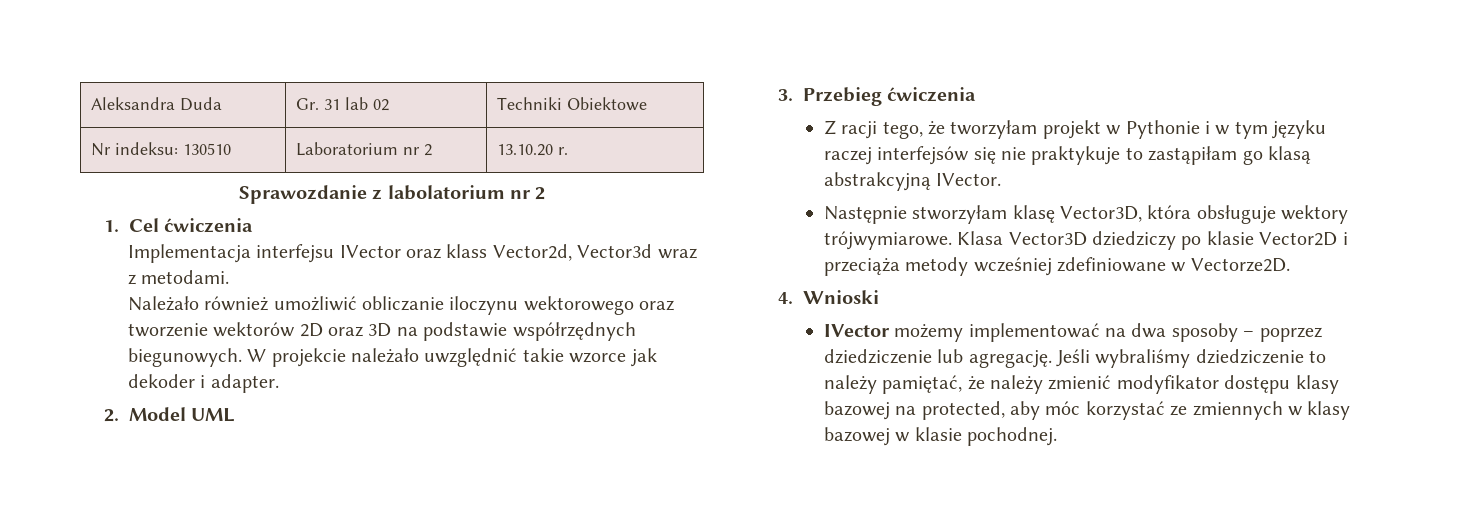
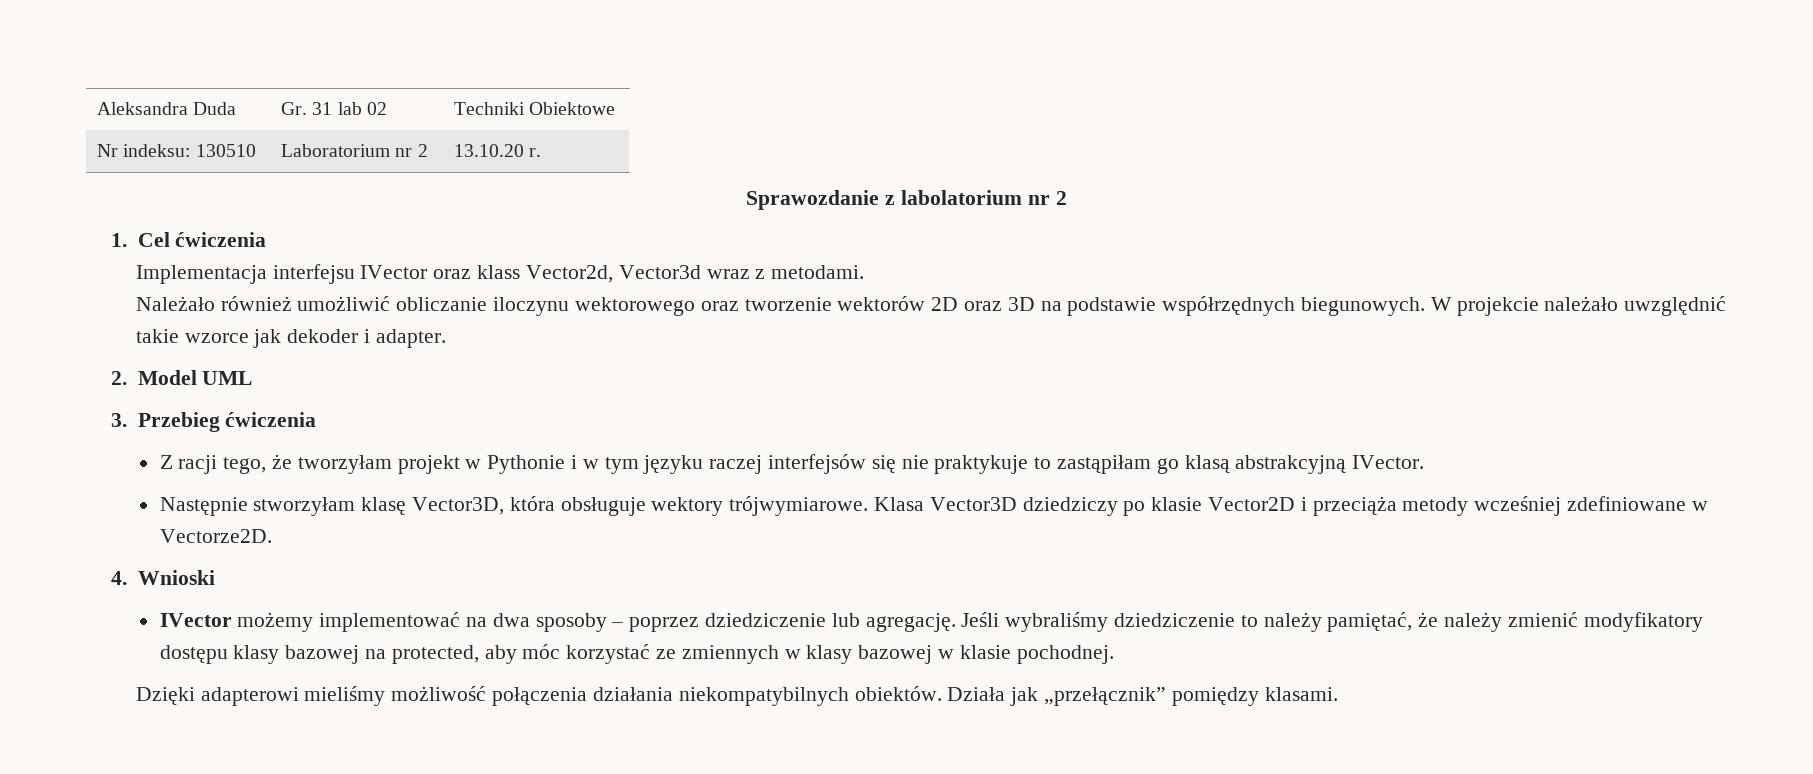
[1116,375,1219,394] modyfikator -> [1583,612,1703,632] modyfikatory
(1058, 436) none -> [135,686,1338,706] // Dzięki adapterowi mieliśmy możliwość połączenia działania niekompatybilnych obiektów. Działa jak „przełącznik” pomiędzy klasami.

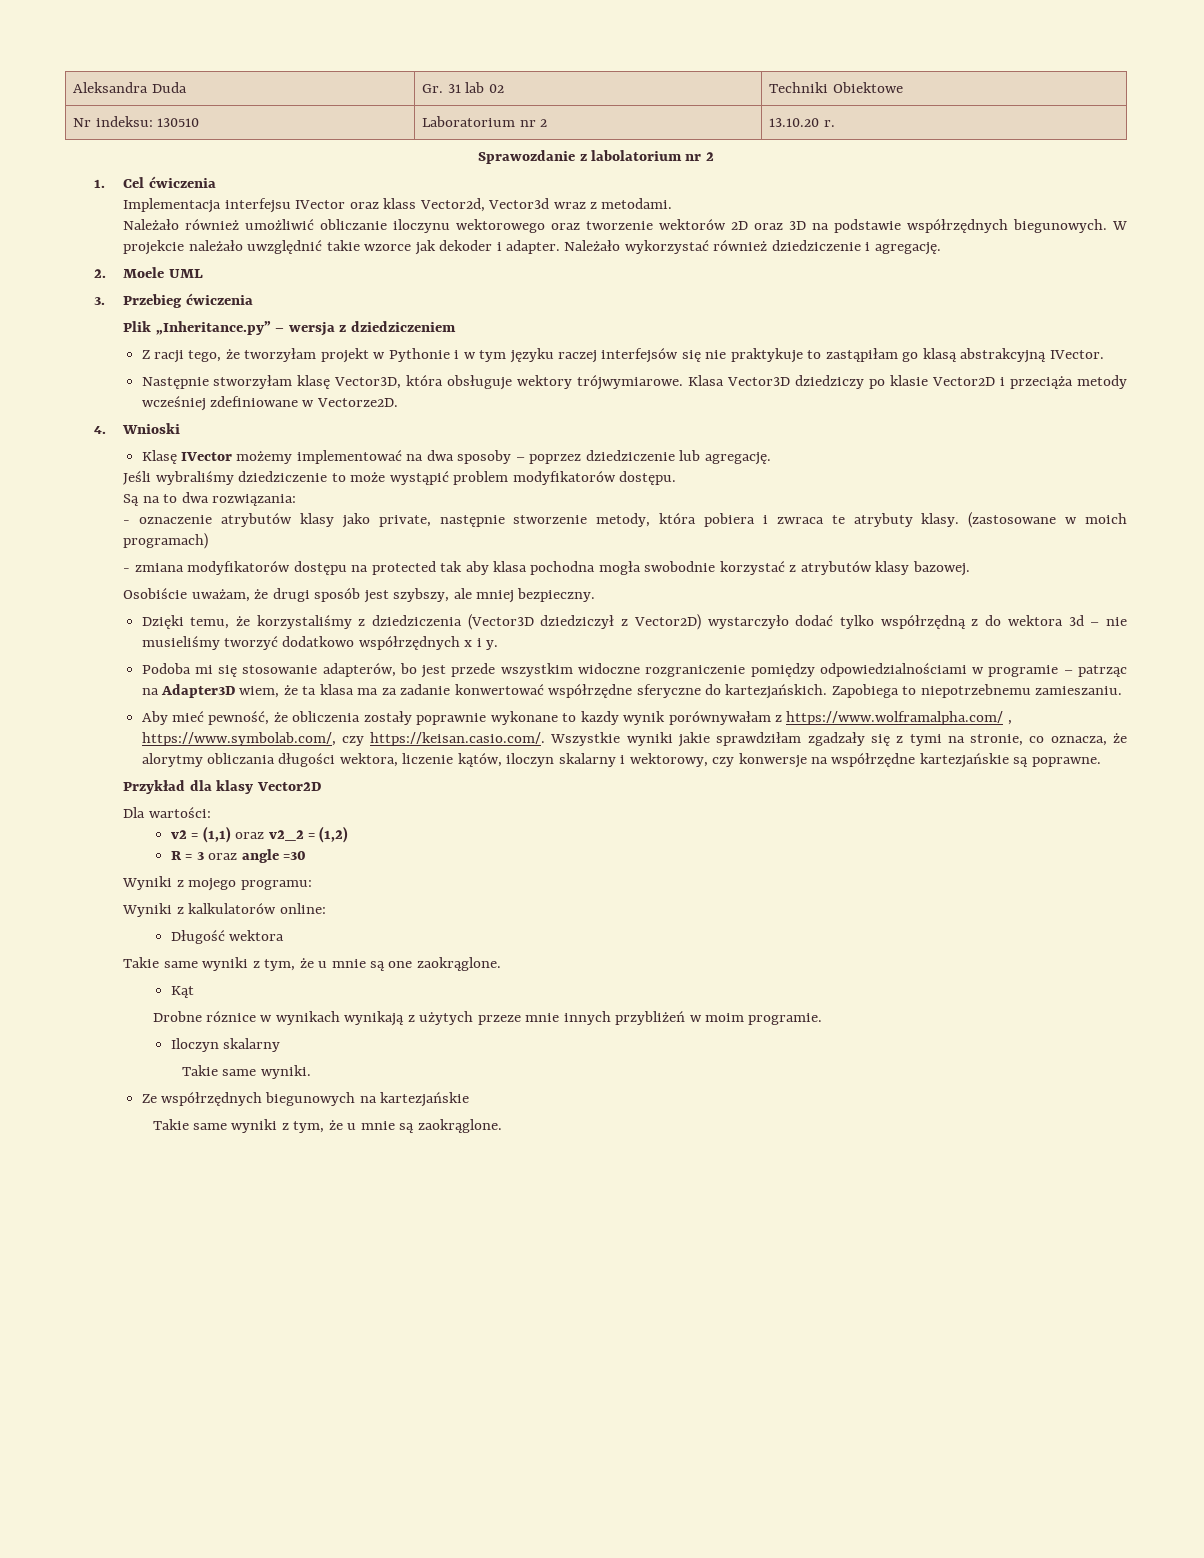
(446, 338) none -> [564,240,941,255] Należało wykorzystać również dziedziczenie i agregację.
[137,370,197,385] Model -> [123,267,165,278] Moele
(317, 419) none -> [123,321,456,336] // Plik „Inheritance.py” – wersja z dziedziczeniem
(215, 577) none -> [141,450,177,464] Klasę
(956, 622) none -> (771, 458) //
[1263,612,1703,632] [159,644,1114,664] [135,686,1338,706] należy pamiętać, że należy zmienić modyfikatory dostępu klasy bazowej na protected, aby móc korzystać ze zmiennych w klasy bazowej w klasie pochodnej. // Dzięki adapterowi mieliśmy możliwość połączenia działania niekompatybilnych obiektów. Działa jak „przełącznik” pomiędzy klasami. -> [350,471,677,485] [123,492,297,506] [123,512,1128,528] [123,533,209,549] [123,561,970,576] [123,588,596,603] [141,614,1128,630] [141,636,499,650] [141,663,1127,678] [141,684,1123,699] [141,711,1012,725] [141,732,1128,747] [141,753,1101,768] [123,780,321,794] [123,807,211,818] [170,826,349,843] [170,849,306,863] [122,876,312,891] [122,903,326,917] [170,930,285,944] [123,957,501,971] [170,986,194,998] [152,1011,823,1026] [170,1038,281,1052] [181,1065,311,1079] [141,1092,470,1107] [152,1119,502,1133] może wystąpić problem modyfikatorów dostępu. // Są na to dwa rozwiązania: // - oznaczenie atrybutów klasy jako private, następnie stworzenie metody, która pobiera i zwraca te atrybuty klasy. (zastosowane w moich programach) // - zmiana modyfikatorów dostępu na protected tak aby klasa pochodna mogła swobodnie korzystać z atrybutów klasy bazowej. // Osobiście uważam, że drugi sposób jest szybszy, ale mniej bezpieczny. // Dzięki temu, że korzystaliśmy z dziedziczenia (Vector3D dziedziczył z Vector2D) wystarczyło dodać tylko współrzędną z do wektora 3d – nie musieliśmy tworzyć dodatkowo współrzędnych x i y. // Podoba mi się stosowanie adapterów, bo jest przede wszystkim widoczne rozgraniczenie pomiędzy odpowiedzialnościami w programie – patrząc na Adapter3D wiem, że ta klasa ma za zadanie konwertować współrzędne sferyczne do kartezjańskich. Zapobiega to niepotrzebnemu zamieszaniu. // Aby mieć pewność, że obliczenia zostały poprawnie wykonane to kazdy wynik porównywałam z https://www.wolframalpha.com/ , https://www.symbolab.com/, czy https://keisan.casio.com/. Wszystkie wyniki jakie sprawdziłam zgadzały się z tymi na stronie, co oznacza, że alorytmy obliczania długości wektora, liczenie kątów, iloczyn skalarny i wektorowy, czy konwersje na współrzędne kartezjańskie są poprawne. // Przykład dla klasy Vector2D // Dla wartości: // v2 = (1,1) oraz v2_2 = (1,2) // R = 3 oraz angle =30 // Wyniki z mojego programu: // Wyniki z kalkulatorów online: // Długość wektora // Takie same wyniki z tym, że u mnie są one zaokrąglone. // Kąt // Drobne róznice w wynikach wynikają z użytych przeze mnie innych przybliżeń w moim programie. // Iloczyn skalarny // Takie same wyniki. // Ze współrzędnych biegunowych na kartezjańskie // Takie same wyniki z tym, że u mnie są zaokrąglone.

